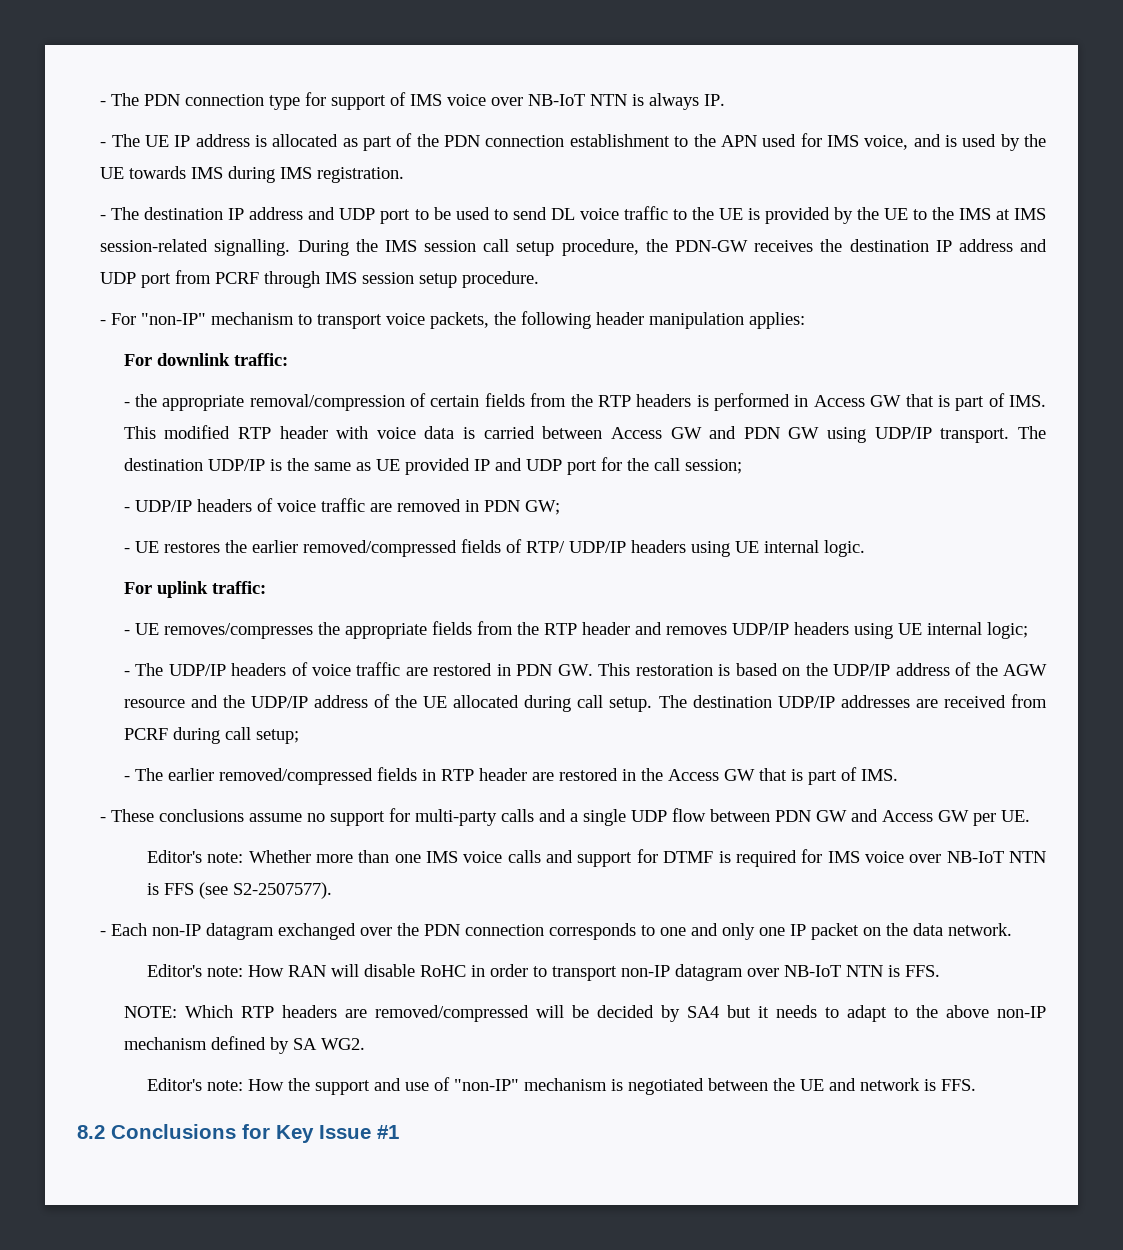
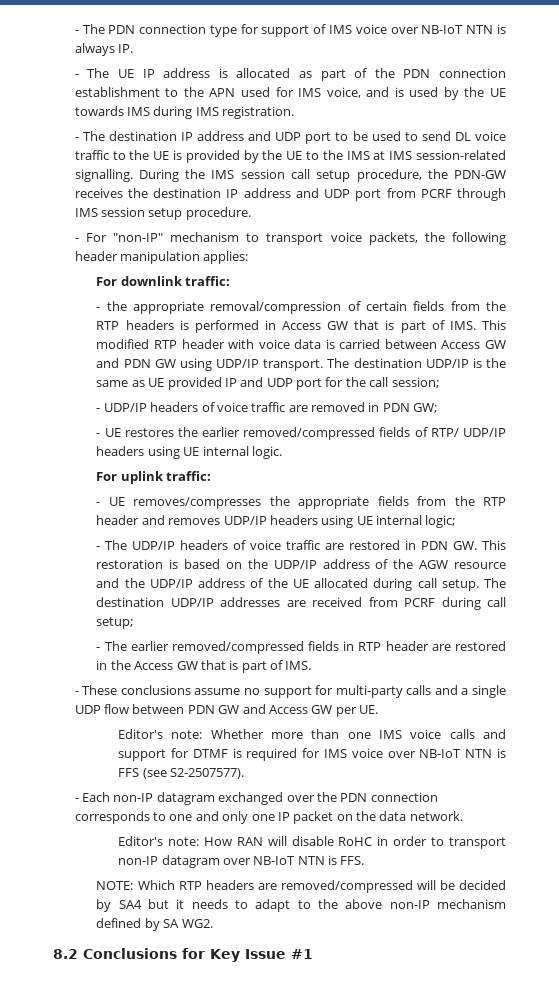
[146,1077,976,1095] // Editor's note: How the support and use of "non-IP" mechanism is negotiated between the UE and network is FFS. -> (213, 923) none

